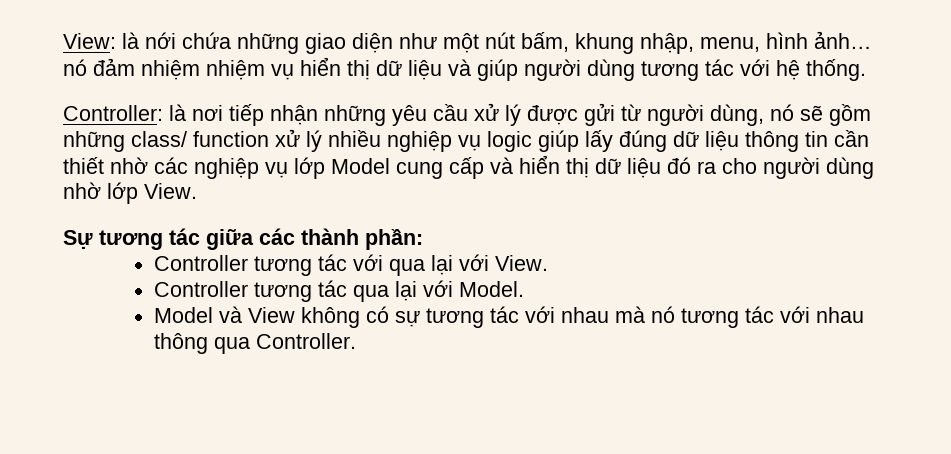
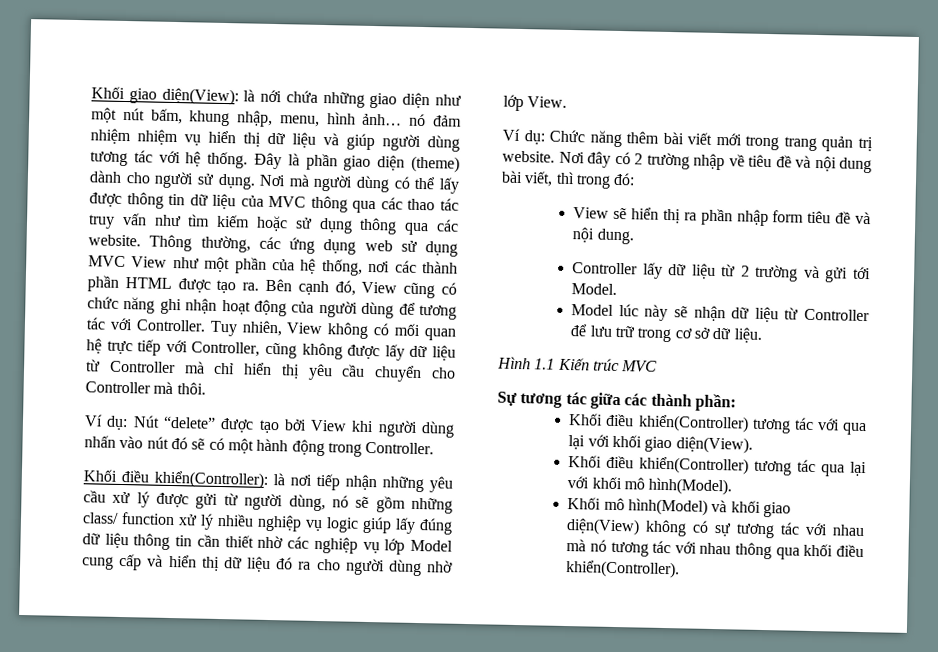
[63,33,116,49] View: -> [91,86,239,106] Khối giao diện(View):
[63,105,163,121] // Controller: -> [254,152,461,173] [89,170,459,194] [89,192,460,214] [88,212,460,236] [88,234,458,257] [88,255,458,276] [87,275,458,299] [87,296,457,320] [86,317,457,341] [86,338,457,361] [86,359,456,383] [85,381,206,395] [84,414,456,438] [84,435,435,457] [83,469,268,489] Đây là phần giao diện (theme) dành cho người sử dụng. Nơi mà người dùng có thể lấy được thông tin dữ liệu của MVC thông qua các thao tác truy vấn như tìm kiếm hoặc sử dụng thông qua các website. Thông thường, các ứng dụng web sử dụng MVC View như một phần của hệ thống, nơi các thành phần HTML được tạo ra. Bên cạnh đó, View cũng có chức năng ghi nhận hoạt động của người dùng để tương tác với Controller. Tuy nhiên, View không có mối quan hệ trực tiếp với Controller, cũng không được lấy dữ liệu từ Controller mà chỉ hiển thị yêu cầu chuyển cho Controller mà thôi. // Ví dụ: Nút “delete” được tạo bởi View khi người dùng nhấn vào nút đó sẽ có một hành động trong Controller. // Khối điều khiển(Controller):
(197, 191) none -> [502,128,874,152] [502,150,872,174] [501,170,636,189] [573,207,871,227] [572,227,634,245] [572,262,871,283] [571,283,618,296] [571,304,870,323] [570,324,763,343] [497,356,658,372] // Ví dụ: Chức năng thêm bài viết mới trong trang quản trị website. Nơi đây có 2 trường nhập về tiêu đề và nội dung bài viết, thì trong đó: // View sẽ hiển thị ra phần nhập form tiêu đề và nội dung. // Controller lấy dữ liệu từ 2 trường và gửi tới Model. // Model lúc này sẽ nhận dữ liệu từ Controller để lưu trữ trong cơ sở dữ liệu. // Hình 1.1 Kiến trúc MVC
[154,255,249,271] Controller -> [569,413,749,433] Khối điều khiển(Controller)
[495,255,549,271] [154,281,249,297] View. // Controller -> [611,434,753,454] [568,455,750,475] khối giao diện(View). // Khối điều khiển(Controller)
[459,281,525,297] [154,306,296,323] Model. // Model và View -> [591,476,733,496] [567,497,791,518] [566,518,641,536] khối mô hình(Model). // Khối mô hình(Model) và khối giao diện(View)
[256,333,357,349] Controller. -> [803,543,864,558] [565,560,681,579] khối điều khiển(Controller).

